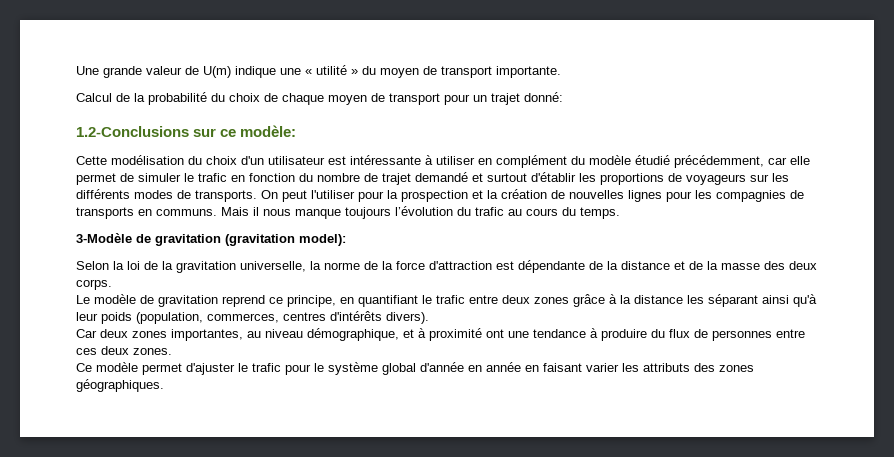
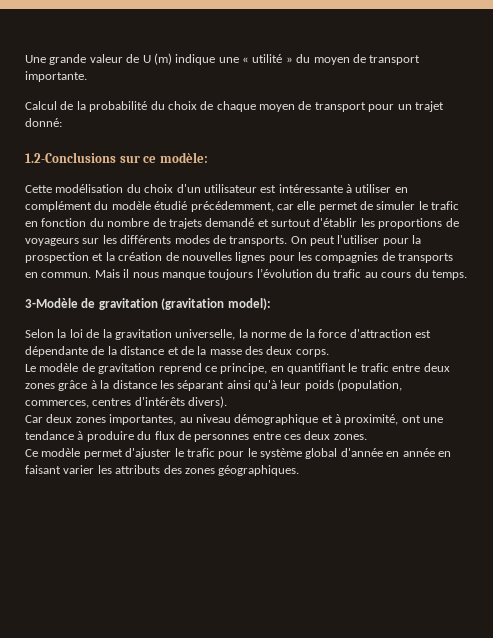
[203,66,231,78] U(m) -> [142,53,172,65] U (m)
[382,173,411,185] trajet -> [168,218,202,229] trajets
[156,209,217,216] communs. -> [41,272,92,278] commun.
[307,328,399,341] démographique, -> [234,414,319,425] démographique
[429,328,482,341] proximité -> [344,414,399,425] proximité,

